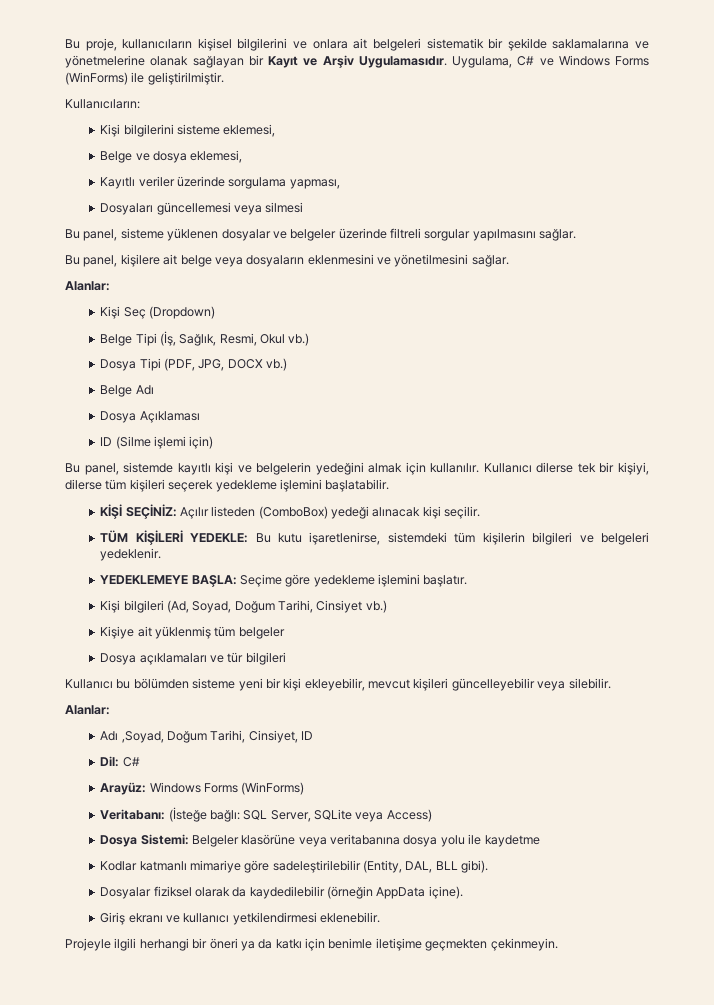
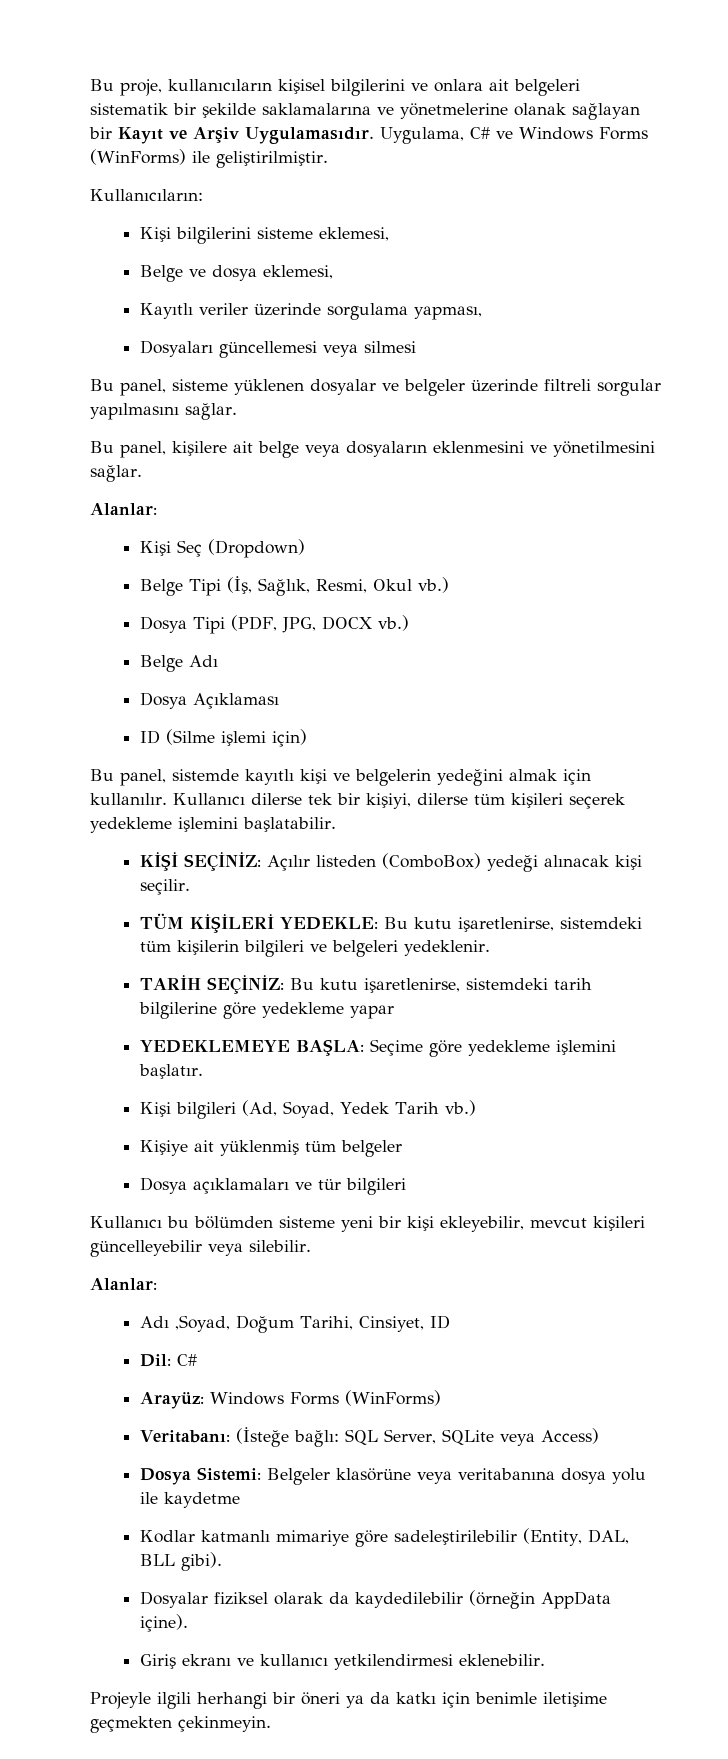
(162, 554) none -> [140,975,593,994] [139,1002,395,1019] // TARİH SEÇİNİZ: Bu kutu işaretlenirse, sistemdeki tarih bilgilerine göre yedekleme yapar
[234,600,363,613] Doğum Tarihi, Cinsiyet -> [340,1102,440,1114] Yedek Tarih

